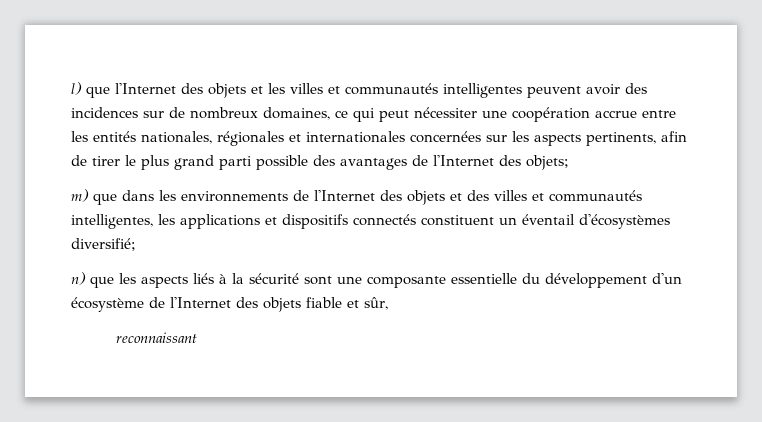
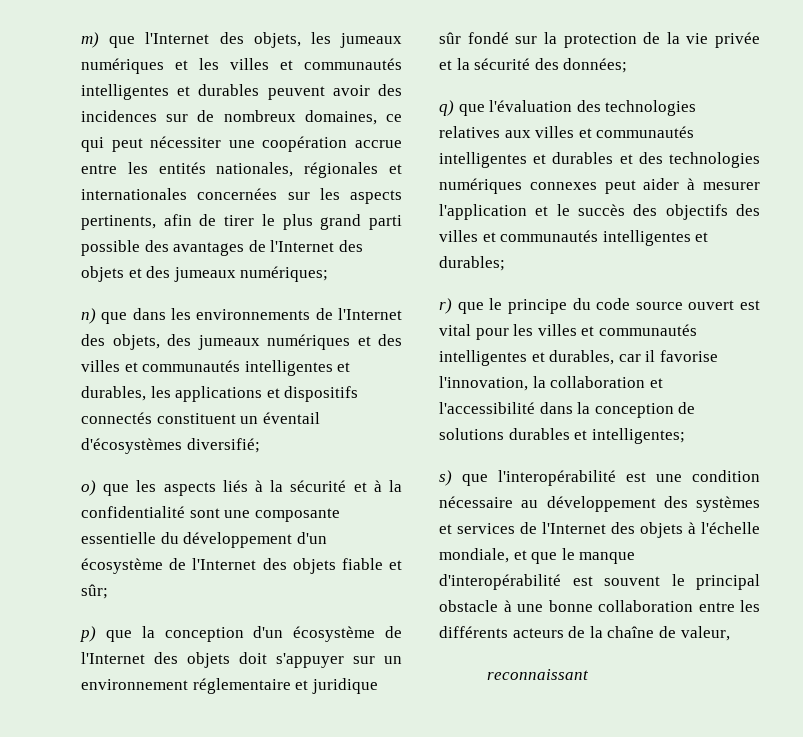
[71,82,82,95] l) -> [81,32,99,48] m)
[208,83,246,98] objets -> [253,32,402,48] [81,58,164,74] objets, les jumeaux numériques
(522, 90) none -> [177,84,260,96] et durables
[526,155,569,170] [71,189,89,202] objets; // m) -> [81,266,329,282] [81,308,96,324] objets et des jumeaux numériques; // n)
[407,190,445,205] objets -> [112,334,350,350] objets, des jumeaux numériques
[71,214,153,229] intelligentes, -> [244,360,351,376] [81,386,146,401] intelligentes et durables,
[71,272,86,285] n) -> [81,480,96,496] o)
(299, 278) none -> [353,480,402,492] [81,506,185,518] et à la confidentialité
[364,297,388,310] sûr, -> [81,584,108,599] [80,626,402,642] [81,652,402,668] [81,678,378,694] [439,32,760,48] [439,58,628,73] [439,100,697,116] [439,126,695,138] [439,152,760,168] [439,178,760,194] [439,204,760,220] [439,230,709,246] [439,256,505,271] [439,298,760,314] [439,324,697,340] [439,350,718,366] [439,376,663,391] [439,402,696,418] [439,428,685,444] [439,470,760,486] [439,496,760,512] [439,522,760,538] [439,548,636,564] [439,574,760,590] [439,600,760,612] [439,626,730,641] sûr; // p) que la conception d'un écosystème de l'Internet des objets doit s'appuyer sur un environnement réglementaire et juridique sûr fondé sur la protection de la vie privée et la sécurité des données; // q) que l'évaluation des technologies relatives aux villes et communautés intelligentes et durables et des technologies numériques connexes peut aider à mesurer l'application et le succès des objectifs des villes et communautés intelligentes et durables; // r) que le principe du code source ouvert est vital pour les villes et communautés intelligentes et durables, car il favorise l'innovation, la collaboration et l'accessibilité dans la conception de solutions durables et intelligentes; // s) que l'interopérabilité est une condition nécessaire au développement des systèmes et services de l'Internet des objets à l'échelle mondiale, et que le manque d'interopérabilité est souvent le principal obstacle à une bonne collaboration entre les différents acteurs de la chaîne de valeur,

